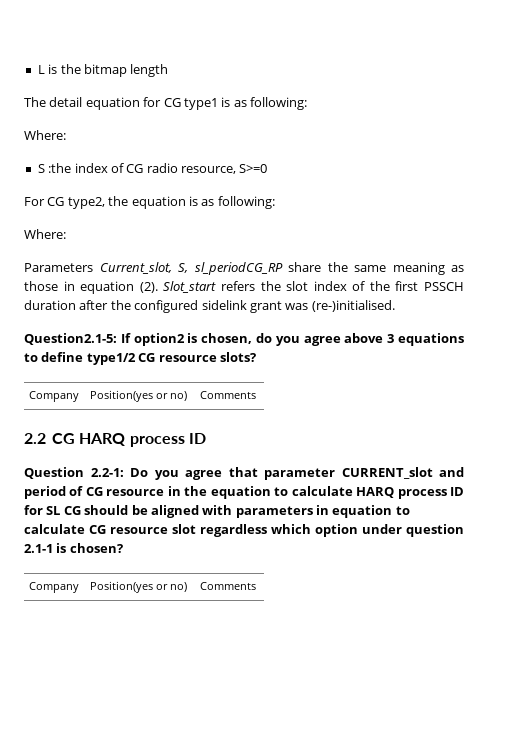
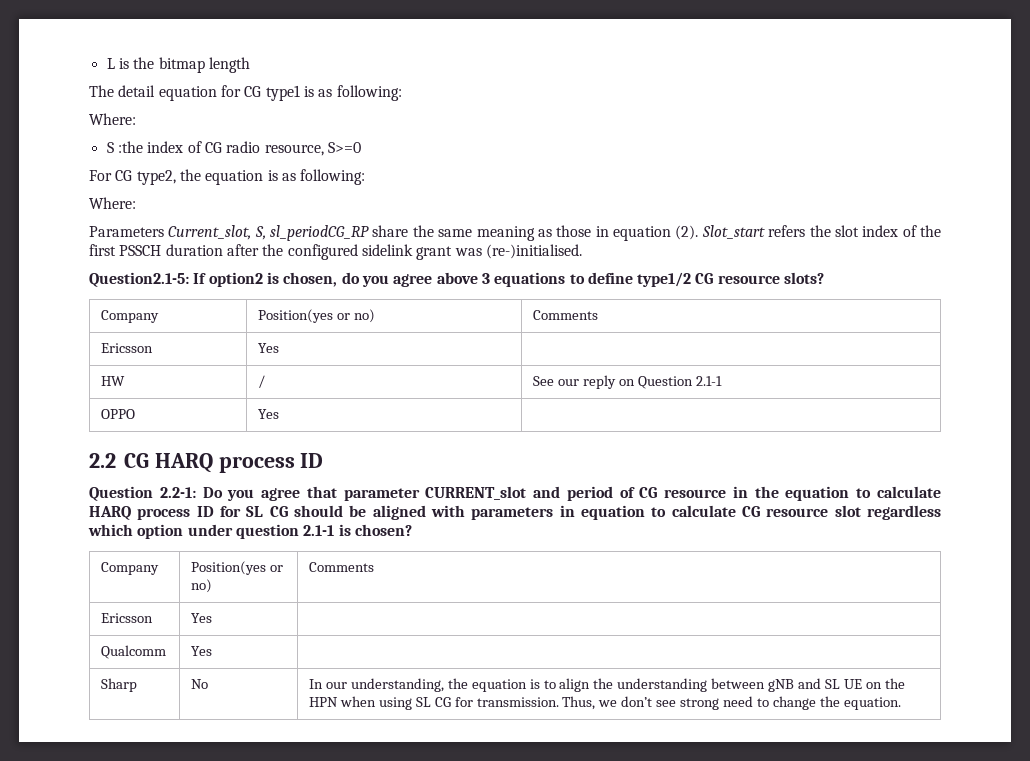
(257, 395) none -> [101,343,154,353] [258,343,280,353] [101,376,126,386] [258,375,266,388] [533,375,722,389] [101,409,136,419] [258,409,280,419] // Ericsson | Yes | // HW | / | See our reply on Question 2.1-1 // OPPO | Yes |
(257, 586) none -> [101,613,154,623] [191,613,213,623] [101,645,167,659] [191,646,213,656] [101,678,138,692] [191,679,209,689] [309,678,905,692] [309,696,901,710] // Ericsson | Yes | // Qualcomm | Yes | // Sharp | No | In our understanding, the equation is to align the understanding between gNB and SL UE on the HPN when using SL CG for transmission. Thus, we don’t see strong need to change the equation.

